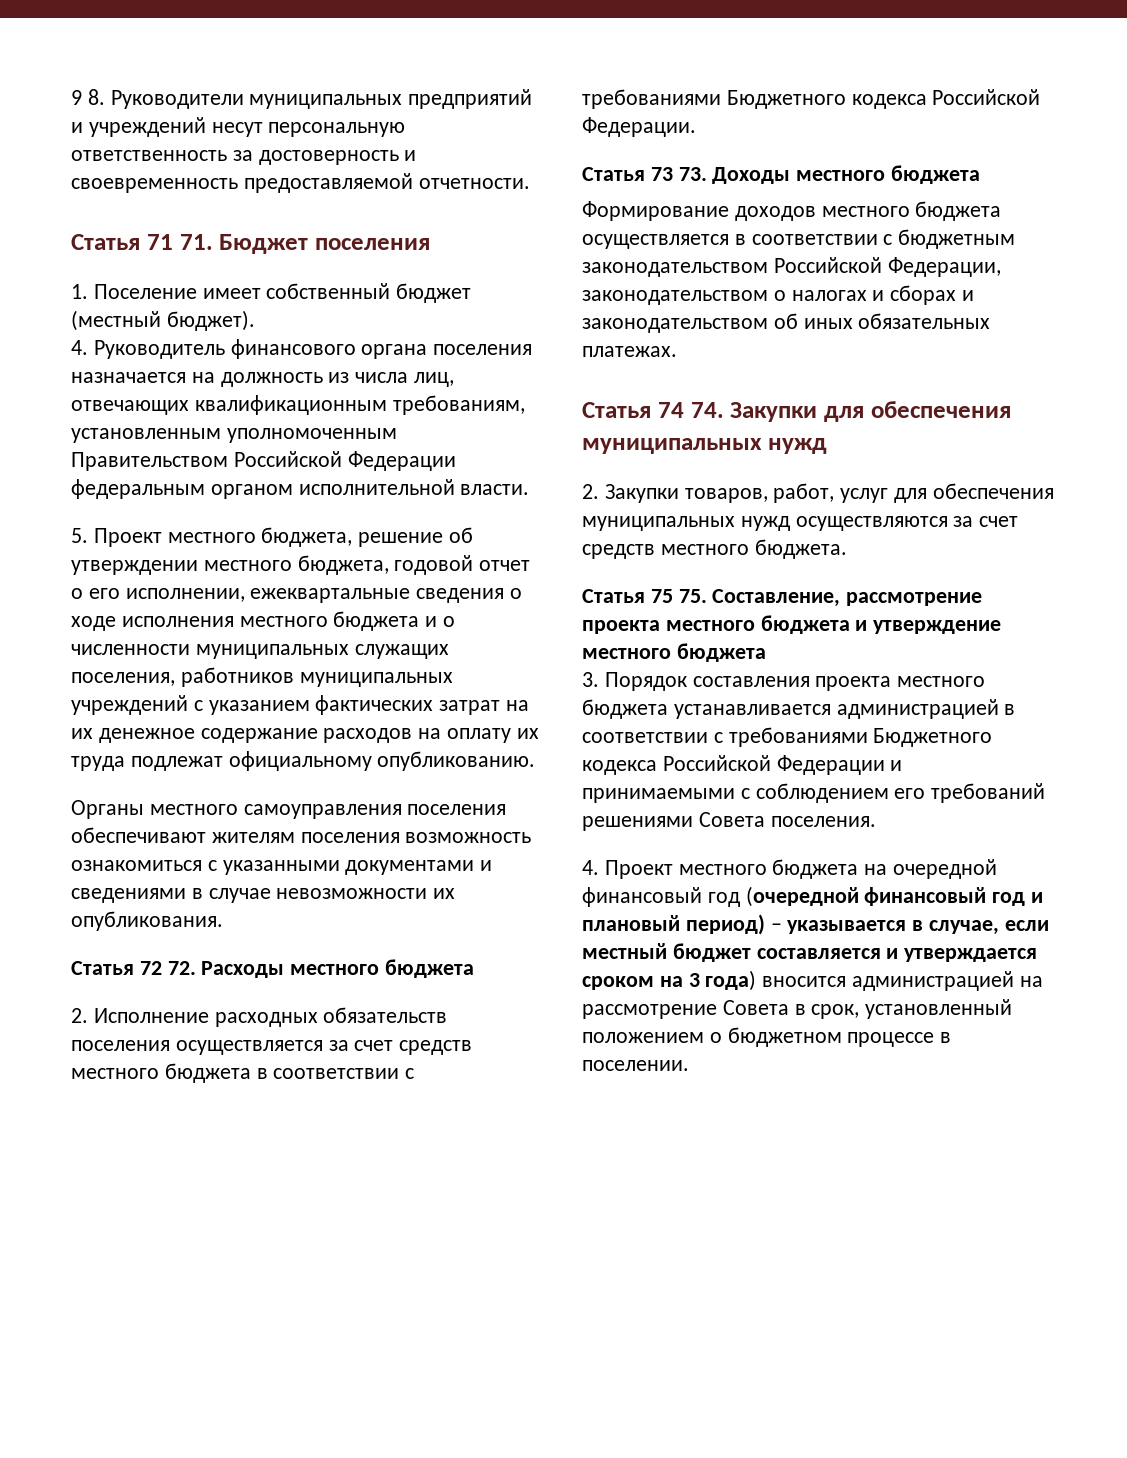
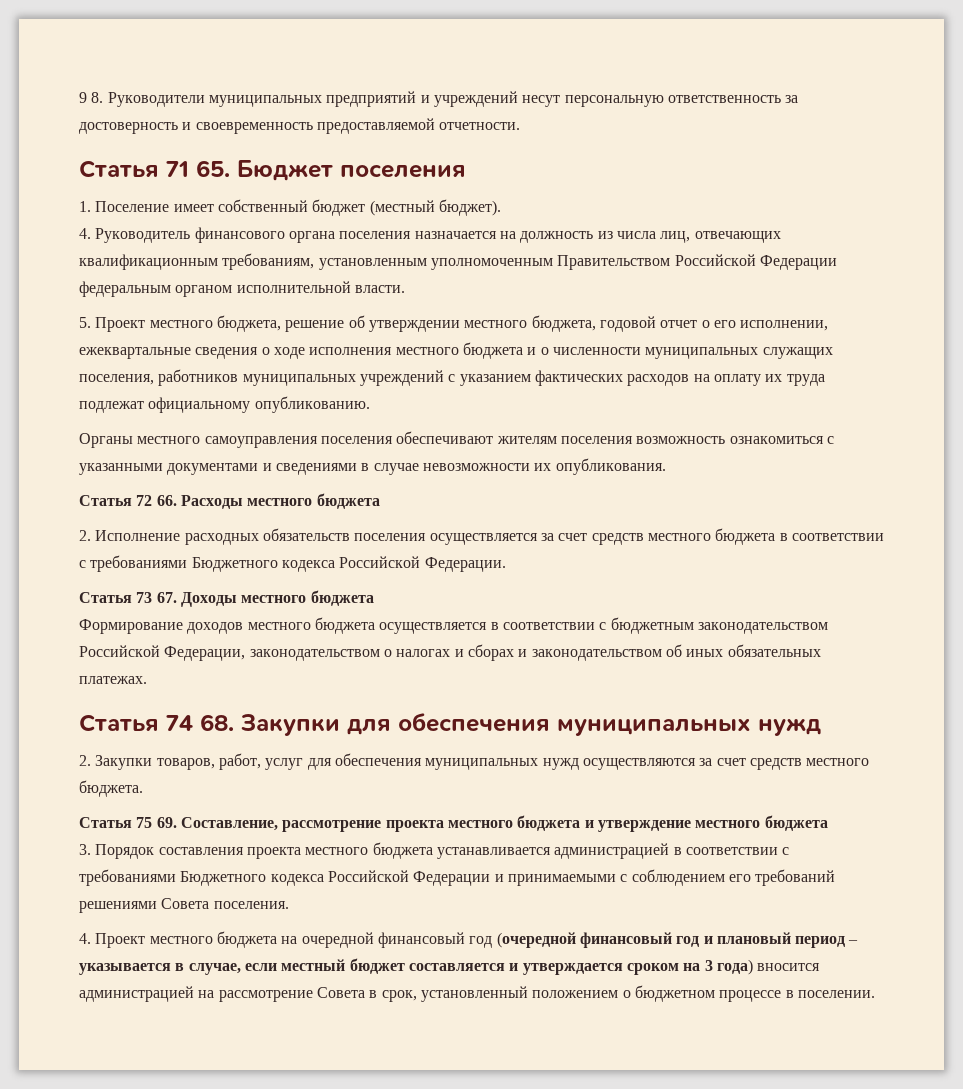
[179,234,213,250] 71. -> [196,160,230,177] 65.
[439,700,530,715] [71,728,318,743] затрат на их денежное содержание -> (623, 378) none
[167,961,196,975] 72. -> [156,495,177,506] 66.
[678,167,707,181] 73. -> [156,592,177,603] 67.
[690,402,724,418] 74. -> [200,714,234,731] 68.
[678,589,707,603] 75. -> [156,817,177,828] 69.
[685,914,765,935] период) -> [795,936,846,948] период

